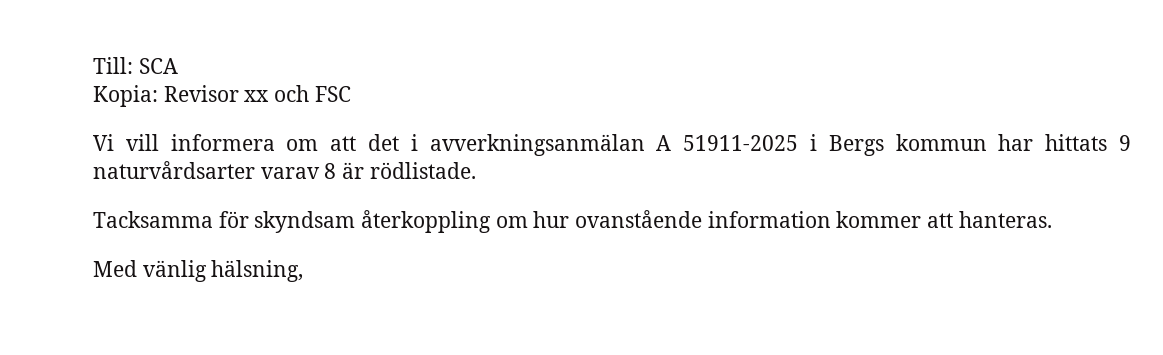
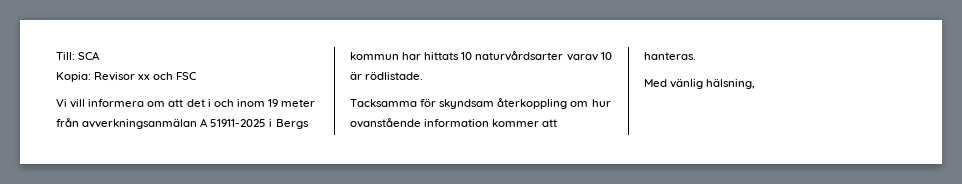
(418, 142) none -> [213,99,316,107] [56,118,79,127] och inom 19 meter från
[1118,135,1131,151] 9 -> [461,52,473,60] 10
[324,163,337,179] 8 -> [600,52,612,60] 10

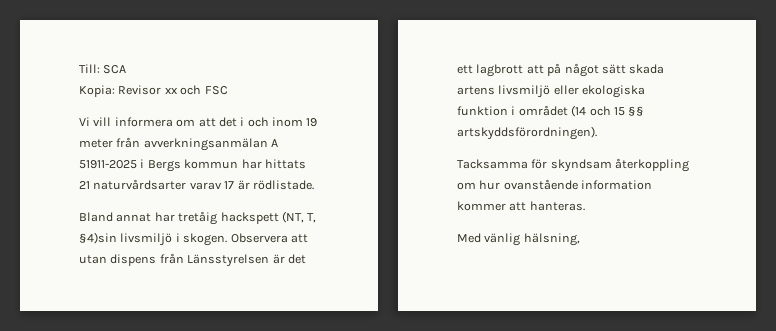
[461,52,473,60] 10 -> [79,181,90,189] 21
[600,52,612,60] 10 -> [224,181,235,189] 17
(424, 76) none -> [79,211,317,225] [79,232,308,246] [79,253,306,267] [457,63,665,77] [457,85,646,98] [457,105,645,117] [457,126,597,140] // Bland annat har tretåig hackspett (NT, T, §4)sin livsmiljö i skogen. Observera att utan dispens från Länsstyrelsen är det ett lagbrott att på något sätt skada artens livsmiljö eller ekologiska funktion i området (14 och 15 §§ artskyddsförordningen).

